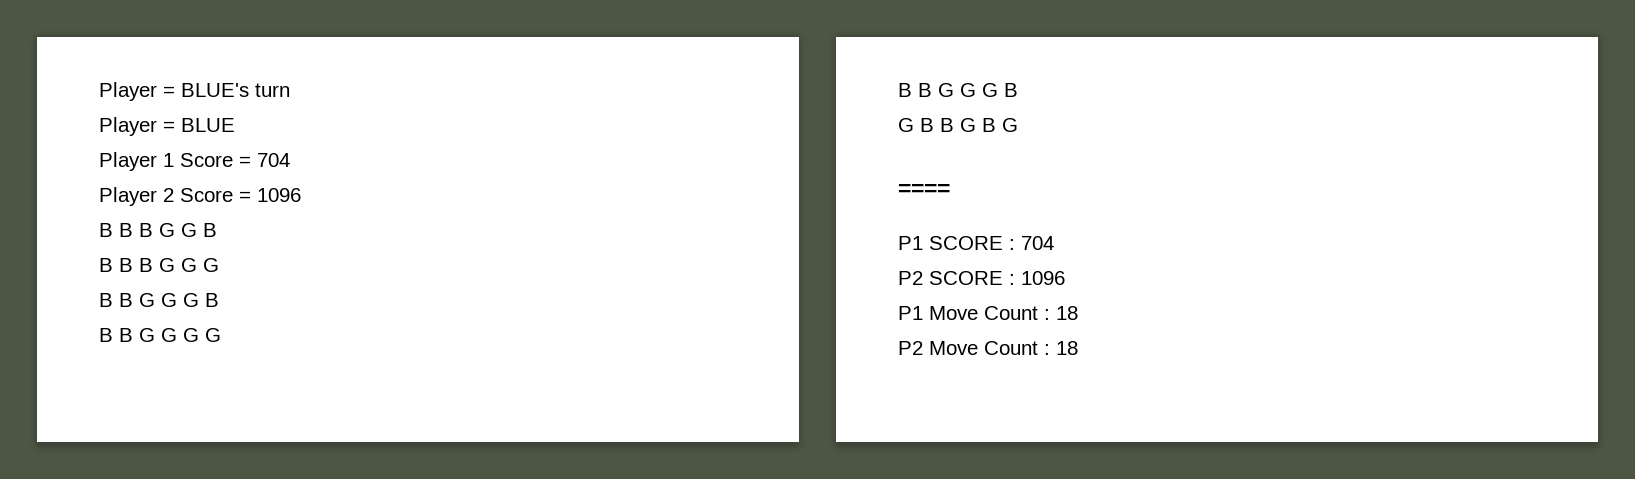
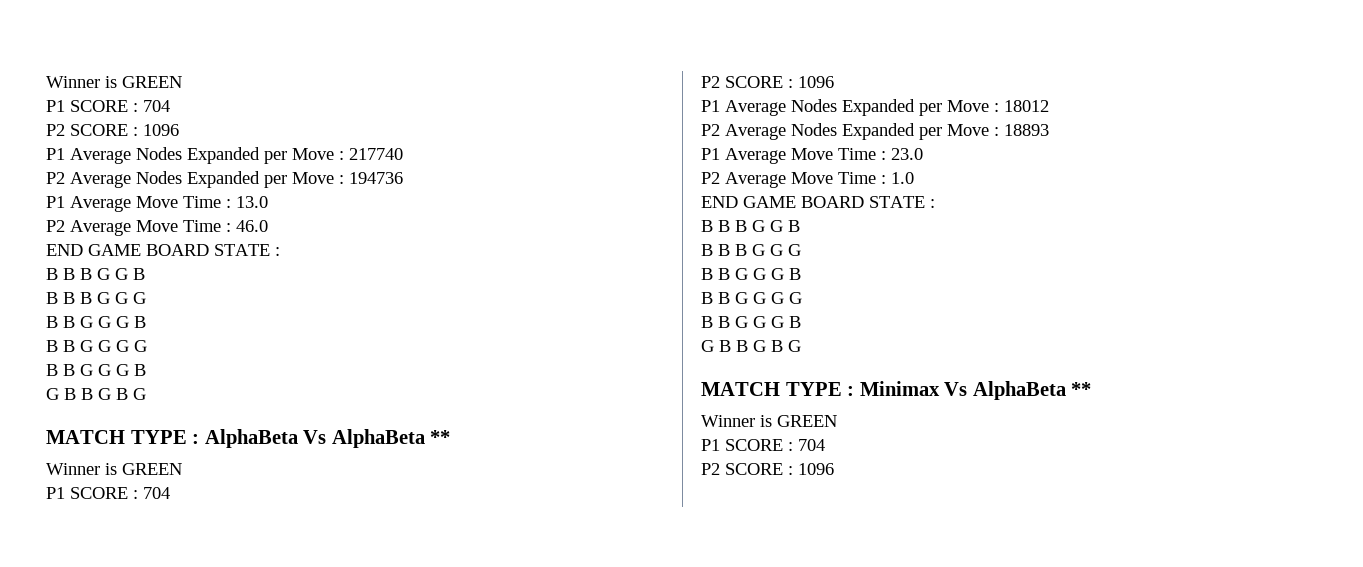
[99,82,290,101] [99,117,235,136] [99,152,290,171] [99,187,301,206] Player = BLUE's turn // Player = BLUE // Player 1 Score = 704 // Player 2 Score = 1096 -> [46,76,182,88] [46,100,170,112] [46,124,179,136] [46,147,403,164] [46,171,403,188] [46,196,268,212] [46,220,268,236] [46,244,280,256] Winner is GREEN // P1 SCORE : 704 // P2 SCORE : 1096 // P1 Average Nodes Expanded per Move : 217740 // P2 Average Nodes Expanded per Move : 194736 // P1 Average Move Time : 13.0 // P2 Average Move Time : 46.0 // END GAME BOARD STATE :
[898,184,950,197] [898,236,1054,250] [898,271,1065,285] [898,306,1078,320] [898,341,1078,355] ==== // P1 SCORE : 704 // P2 SCORE : 1096 // P1 Move Count : 18 // P2 Move Count : 18 -> [46,429,451,448] [46,463,182,475] [46,487,170,499] [701,76,834,88] [701,99,1049,116] [701,123,1049,140] [701,148,923,164] [701,172,914,188] [701,196,935,208] [701,220,800,232] [701,244,801,256] [701,268,801,280] [701,292,802,304] [701,316,801,328] [701,340,801,352] [701,381,1092,400] [701,415,837,427] [701,439,825,451] [701,463,834,475] MATCH TYPE : AlphaBeta Vs AlphaBeta ** // Winner is GREEN // P1 SCORE : 704 // P2 SCORE : 1096 // P1 Average Nodes Expanded per Move : 18012 // P2 Average Nodes Expanded per Move : 18893 // P1 Average Move Time : 23.0 // P2 Average Move Time : 1.0 // END GAME BOARD STATE : // B B B G G B // B B B G G G // B B G G G B // B B G G G G // B B G G G B // G B B G B G // MATCH TYPE : Minimax Vs AlphaBeta ** // Winner is GREEN // P1 SCORE : 704 // P2 SCORE : 1096

